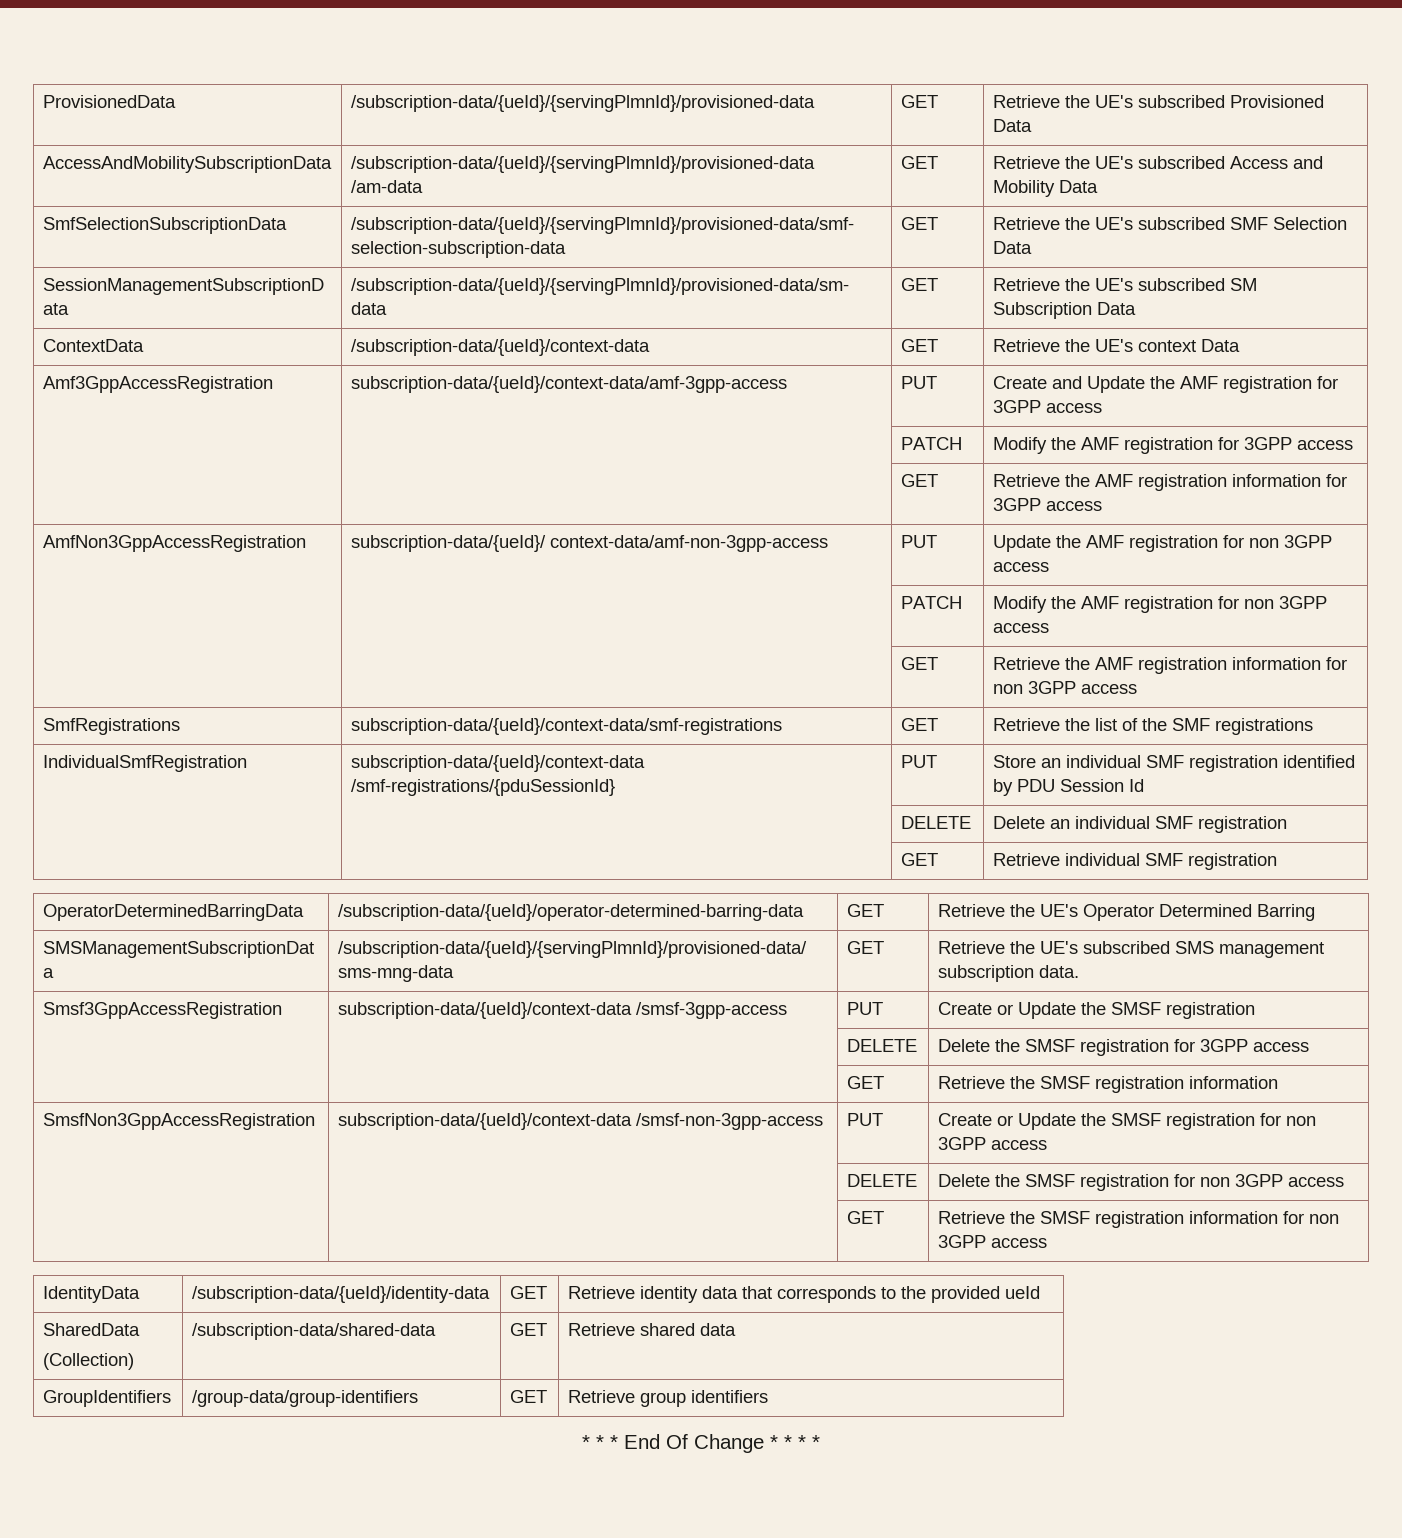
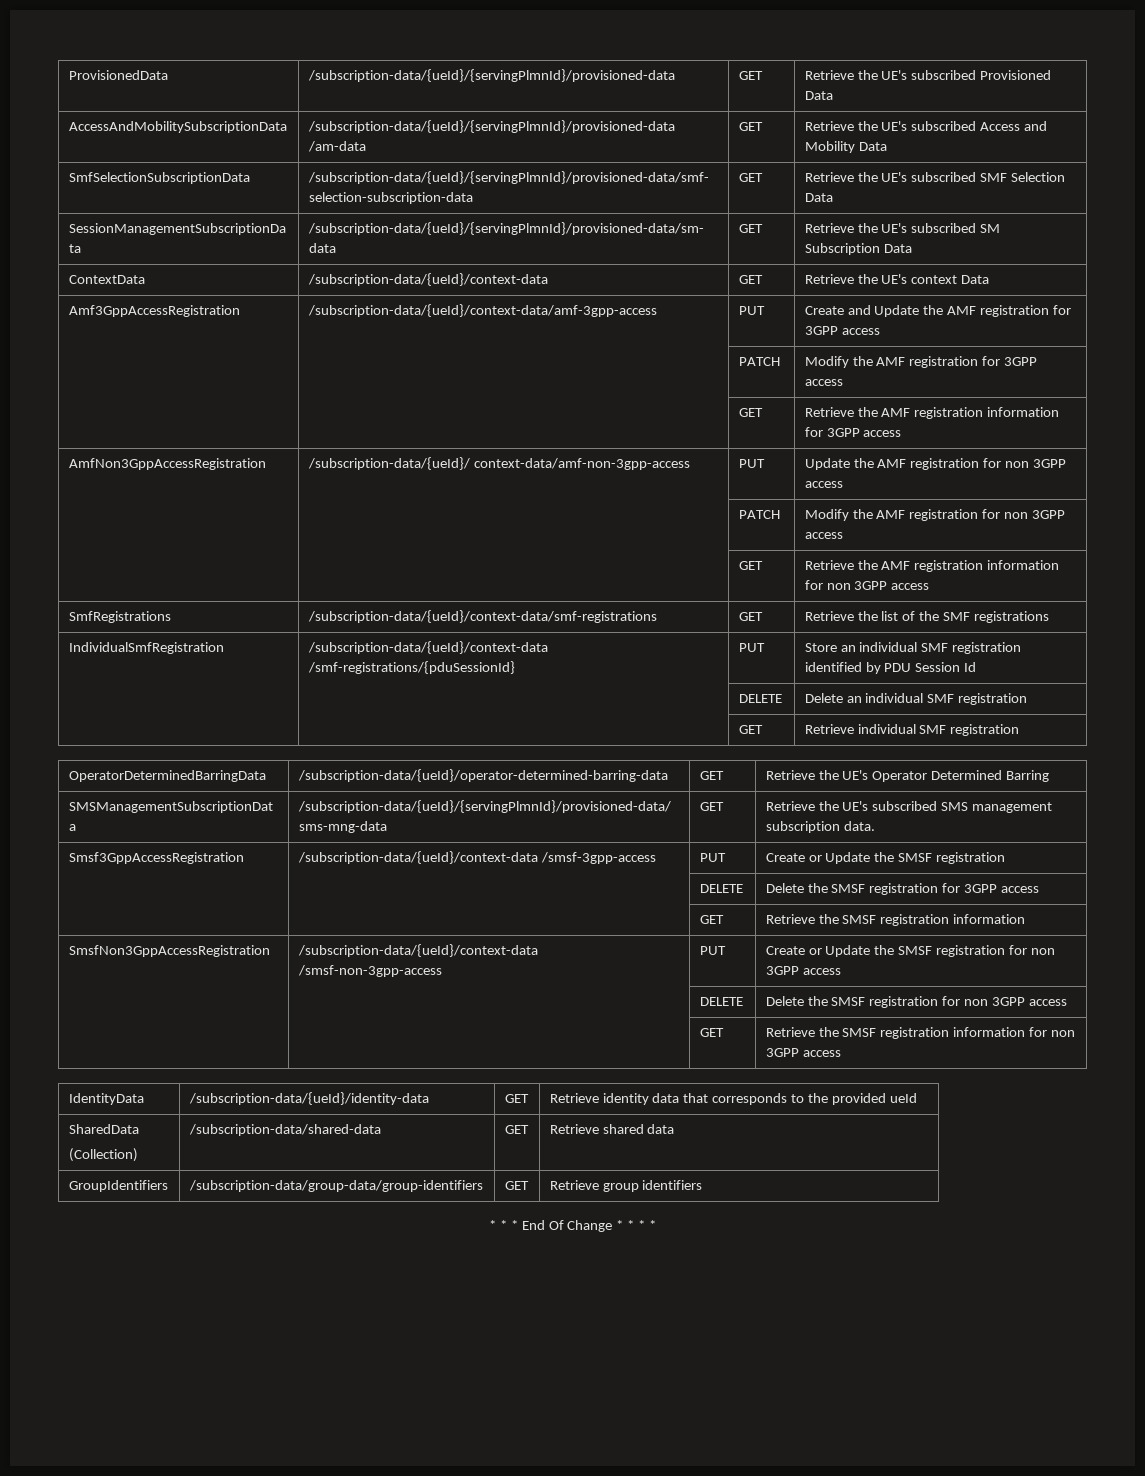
[351,376,788,393] subscription-data/{ueId}/context-data/amf-3gpp-access -> [307,304,657,317] /subscription-data/{ueId}/context-data/amf-3gpp-access
[351,535,547,552] subscription-data/{ueId}/ -> [307,457,470,470] /subscription-data/{ueId}/
[351,718,783,735] subscription-data/{ueId}/context-data/smf-registrations -> [307,610,657,623] /subscription-data/{ueId}/context-data/smf-registrations
[351,755,646,772] subscription-data/{ueId}/context-data -> [307,641,548,654] /subscription-data/{ueId}/context-data
[338,1002,633,1019] subscription-data/{ueId}/context-data -> [297,851,538,864] /subscription-data/{ueId}/context-data
[338,1113,633,1130] subscription-data/{ueId}/context-data -> [297,944,538,957] /subscription-data/{ueId}/context-data
[192,1390,419,1407] /group-data/group-identifiers -> [188,1180,483,1192] /subscription-data/group-data/group-identifiers

